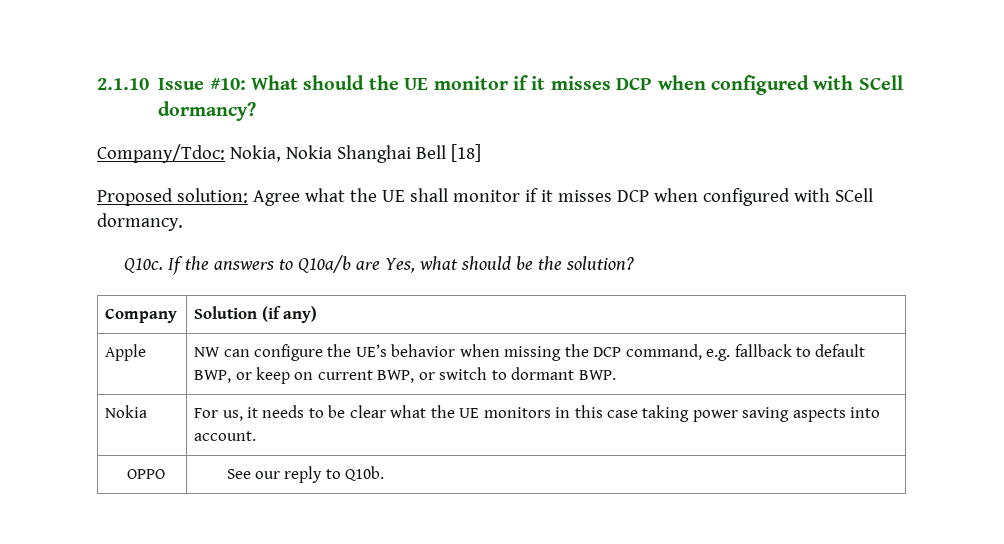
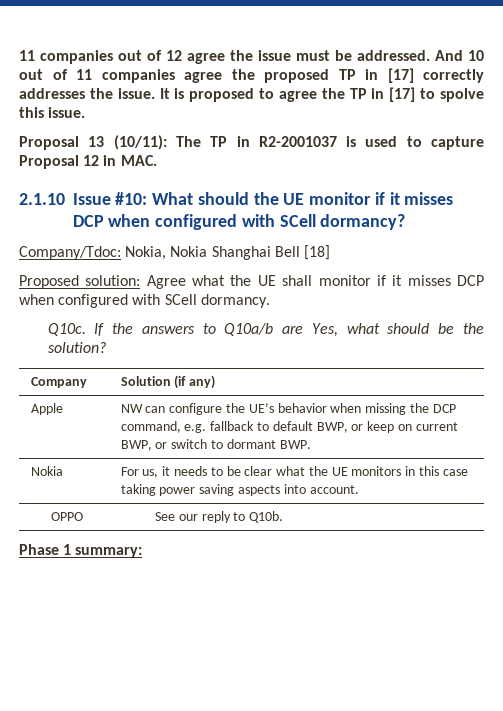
(97, 84) none -> [19,50,484,64] [19,68,484,83] [19,87,485,102] [19,107,86,118] [19,135,485,150] [19,155,157,169] 11 companies out of 12 agree the issue must be addressed. And 10 out of 11 companies agree the proposed TP in [17] correctly addresses the issue. It is proposed to agree the TP in [17] to spolve this issue. // Proposal 13 (10/11): The TP in R2-2001037 is used to capture Proposal 12 in MAC. //
(385, 473) none -> [19,544,143,558] // Phase 1 summary:

